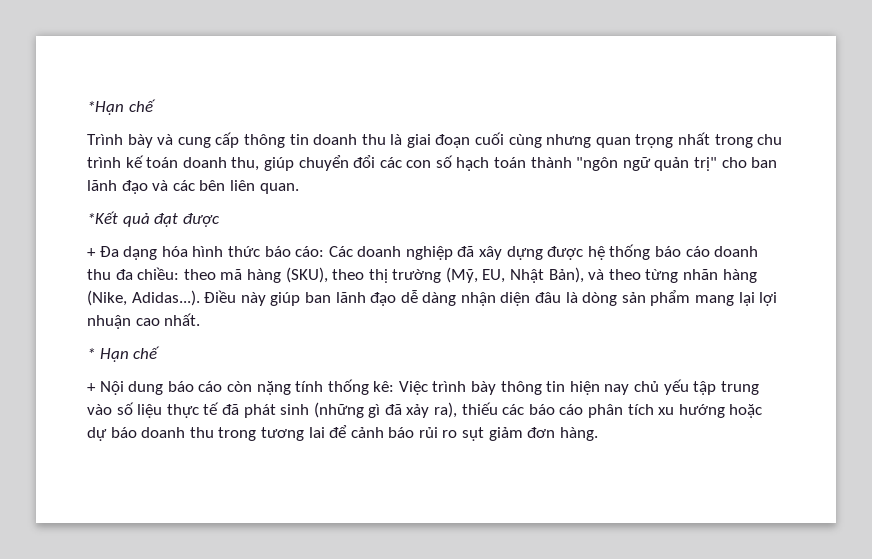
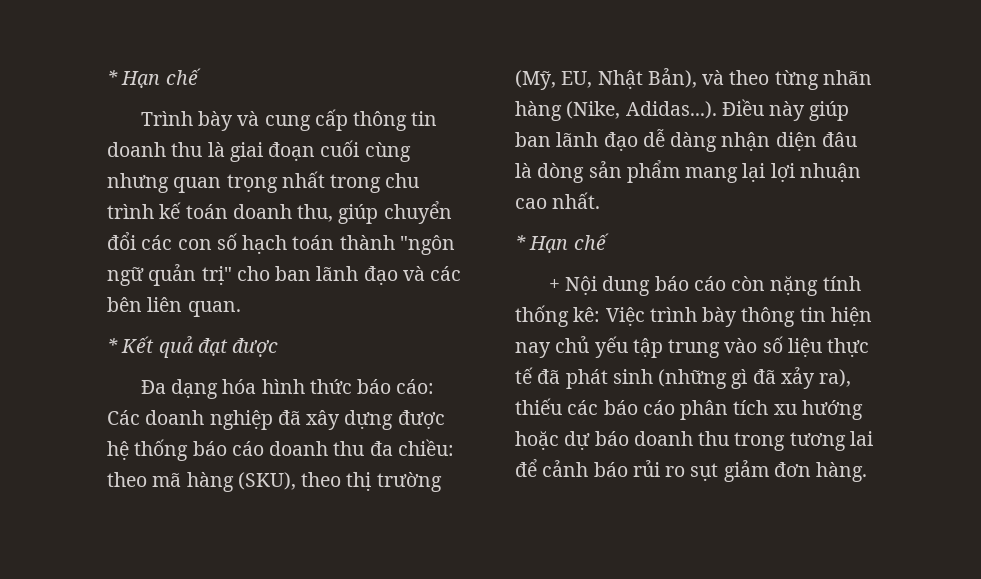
[87,101,124,115] *Hạn -> [107,70,161,88] * Hạn
[87,211,118,224] *Kết -> [107,336,155,353] * Kết
[87,248,96,257] + -> (279, 347) none

